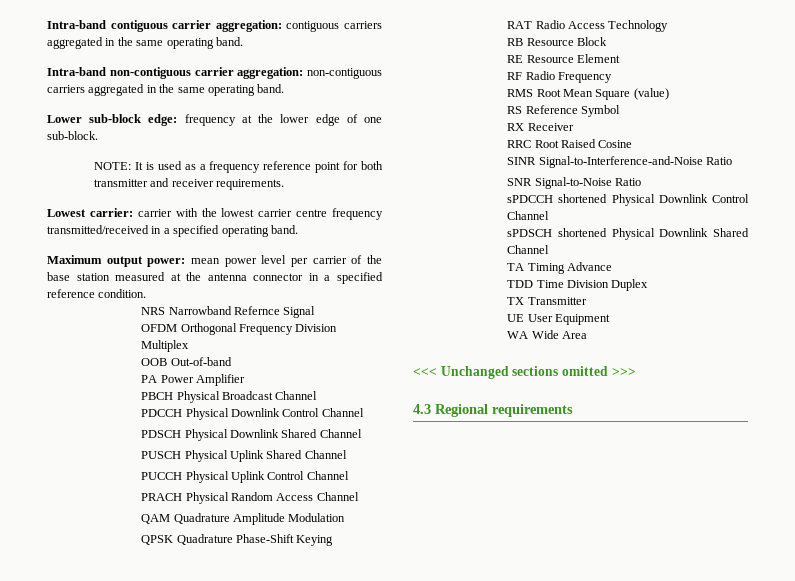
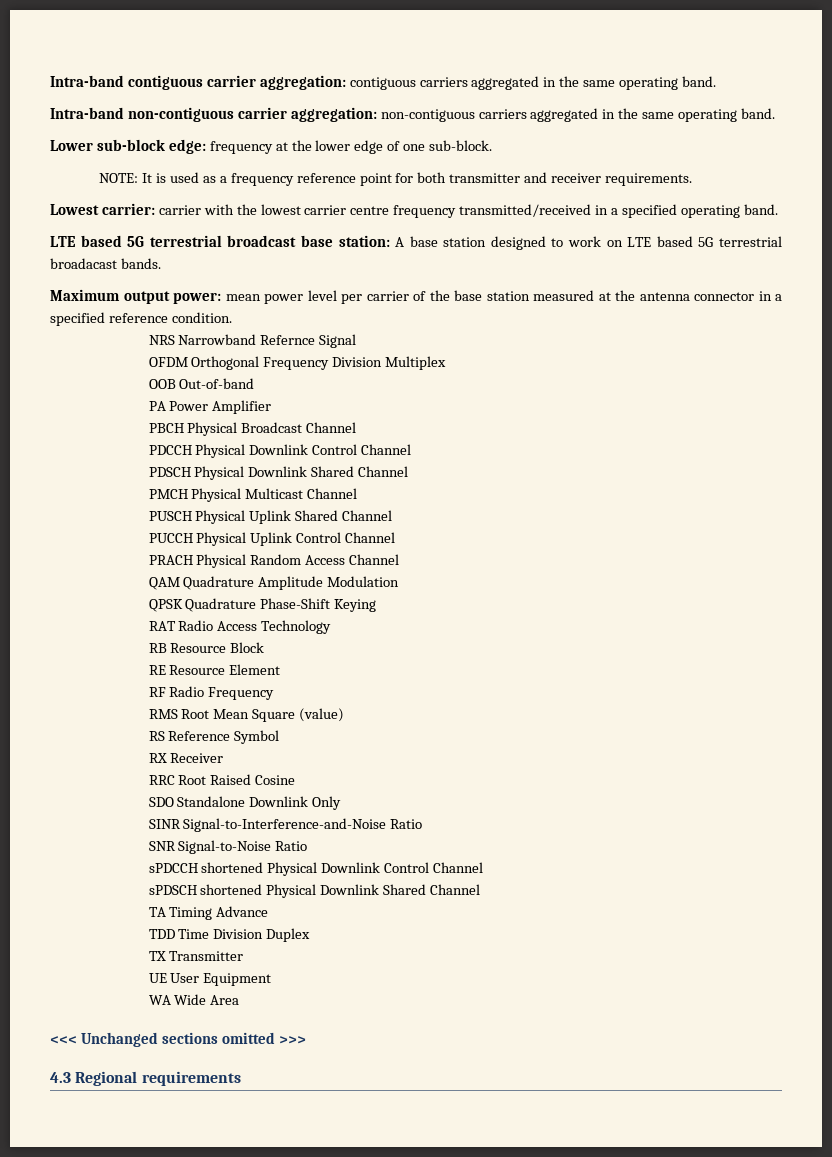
(298, 229) none -> [50,235,782,250] [50,258,161,269] // LTE based 5G terrestrial broadcast base station: A base station designed to work on LTE based 5G terrestrial broadacast bands.
(362, 433) none -> [148,488,358,502] // PMCH Physical Multicast Channel
(633, 144) none -> [148,796,342,810] // SDO Standalone Downlink Only

